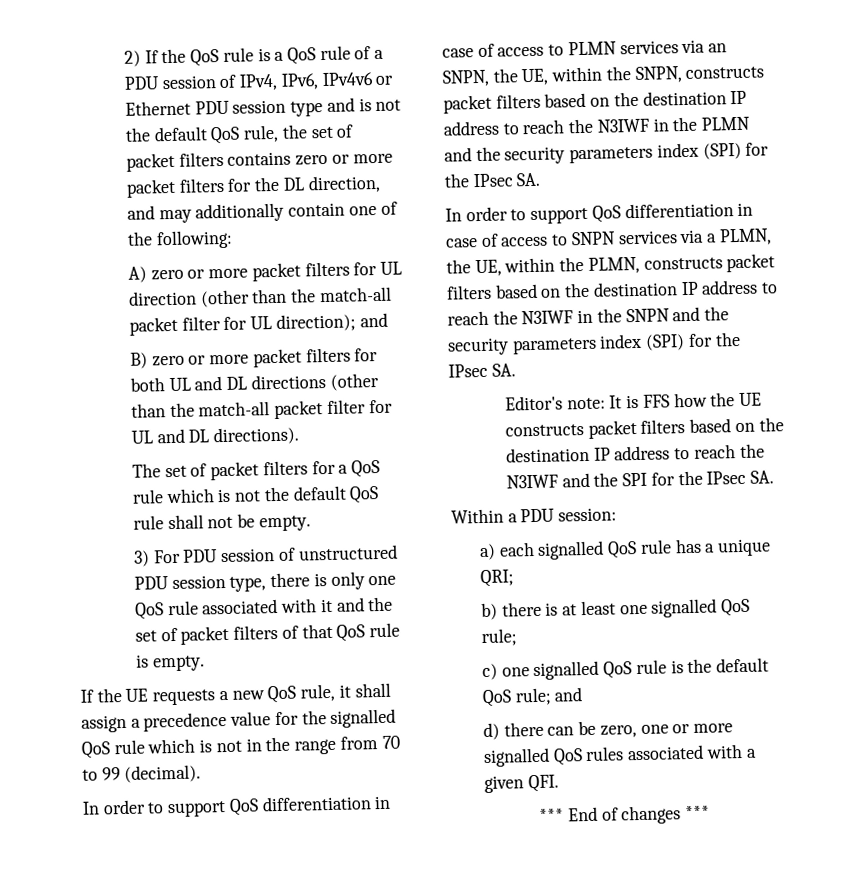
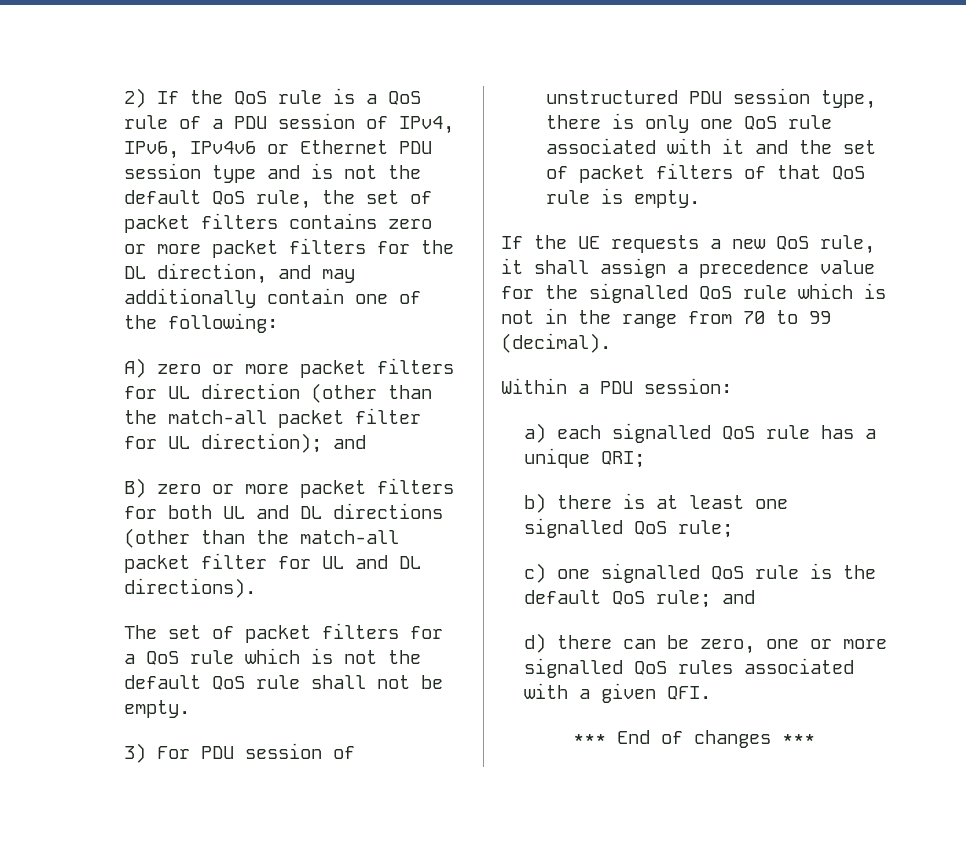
[82,795,392,818] [442,39,728,58] [442,66,765,87] [443,90,748,114] [443,116,751,136] [444,142,770,165] [444,172,542,188] [445,202,754,225] [446,228,772,248] [446,253,776,277] [446,279,779,300] [447,306,730,326] [447,331,741,356] [448,363,516,378] [504,392,762,411] [504,417,784,439] [505,443,765,463] [505,470,774,489] // In order to support QoS differentiation in case of access to PLMN services via an SNPN, the UE, within the SNPN, constructs packet filters based on the destination IP address to reach the N3IWF in the PLMN and the security parameters index (SPI) for the IPsec SA. // In order to support QoS differentiation in case of access to SNPN services via a PLMN, the UE, within the PLMN, constructs packet filters based on the destination IP address to reach the N3IWF in the SNPN and the security parameters index (SPI) for the IPsec SA. // Editor's note: It is FFS how the UE constructs packet filters based on the destination IP address to reach the N3IWF and the SPI for the IPsec SA. -> (611, 343) none

